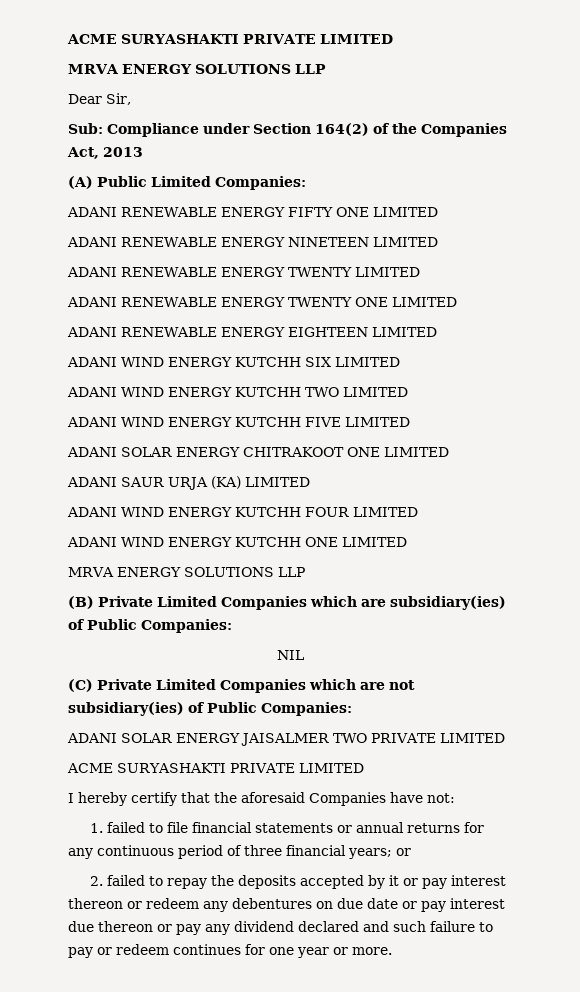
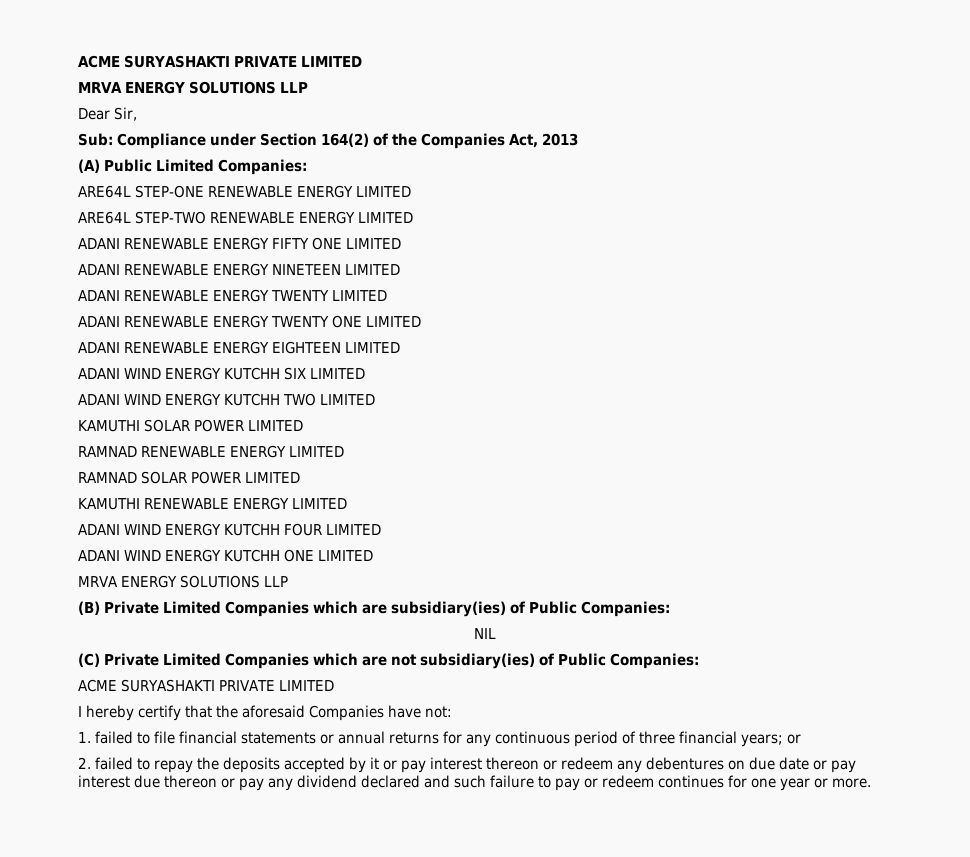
(306, 183) none -> [78,185,411,198] [78,211,413,224] // ARE64L STEP-ONE RENEWABLE ENERGY LIMITED // ARE64L STEP-TWO RENEWABLE ENERGY LIMITED
[67,417,410,427] [67,447,449,457] [67,476,241,490] ADANI WIND ENERGY KUTCHH FIVE LIMITED // ADANI SOLAR ENERGY CHITRAKOOT ONE LIMITED // ADANI SAUR URJA (KA) -> [78,419,303,432] [78,445,344,458] [78,471,300,484] [78,497,289,510] KAMUTHI SOLAR POWER LIMITED // RAMNAD RENEWABLE ENERGY LIMITED // RAMNAD SOLAR POWER LIMITED // KAMUTHI RENEWABLE ENERGY
[67,733,505,746] // ADANI SOLAR ENERGY JAISALMER TWO PRIVATE LIMITED -> (699, 661) none

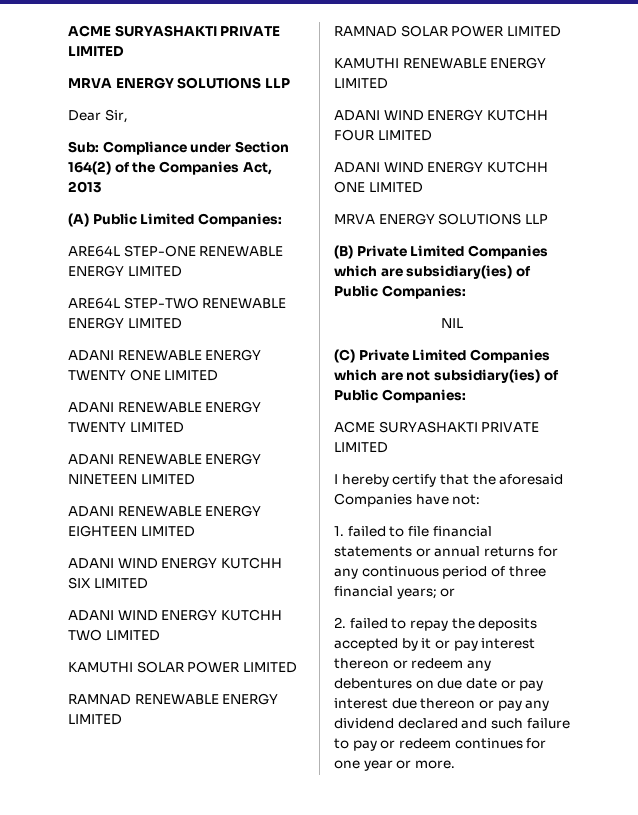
[272,237,401,250] [78,263,400,276] FIFTY ONE LIMITED // ADANI RENEWABLE ENERGY NINETEEN LIMITED -> [68,369,219,381] TWENTY ONE LIMITED
[271,315,362,328] TWENTY ONE -> [68,474,137,484] NINETEEN

